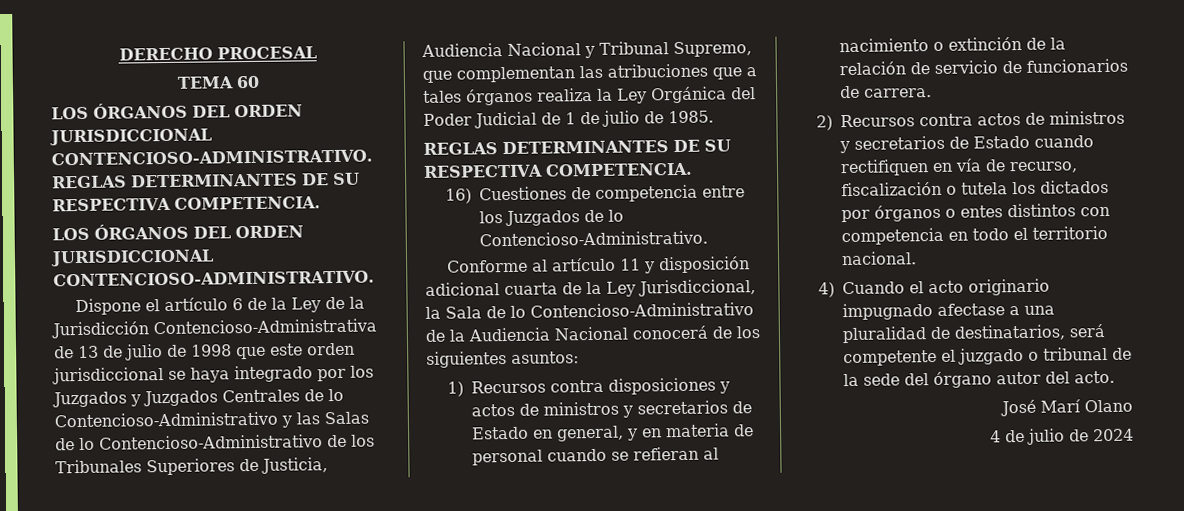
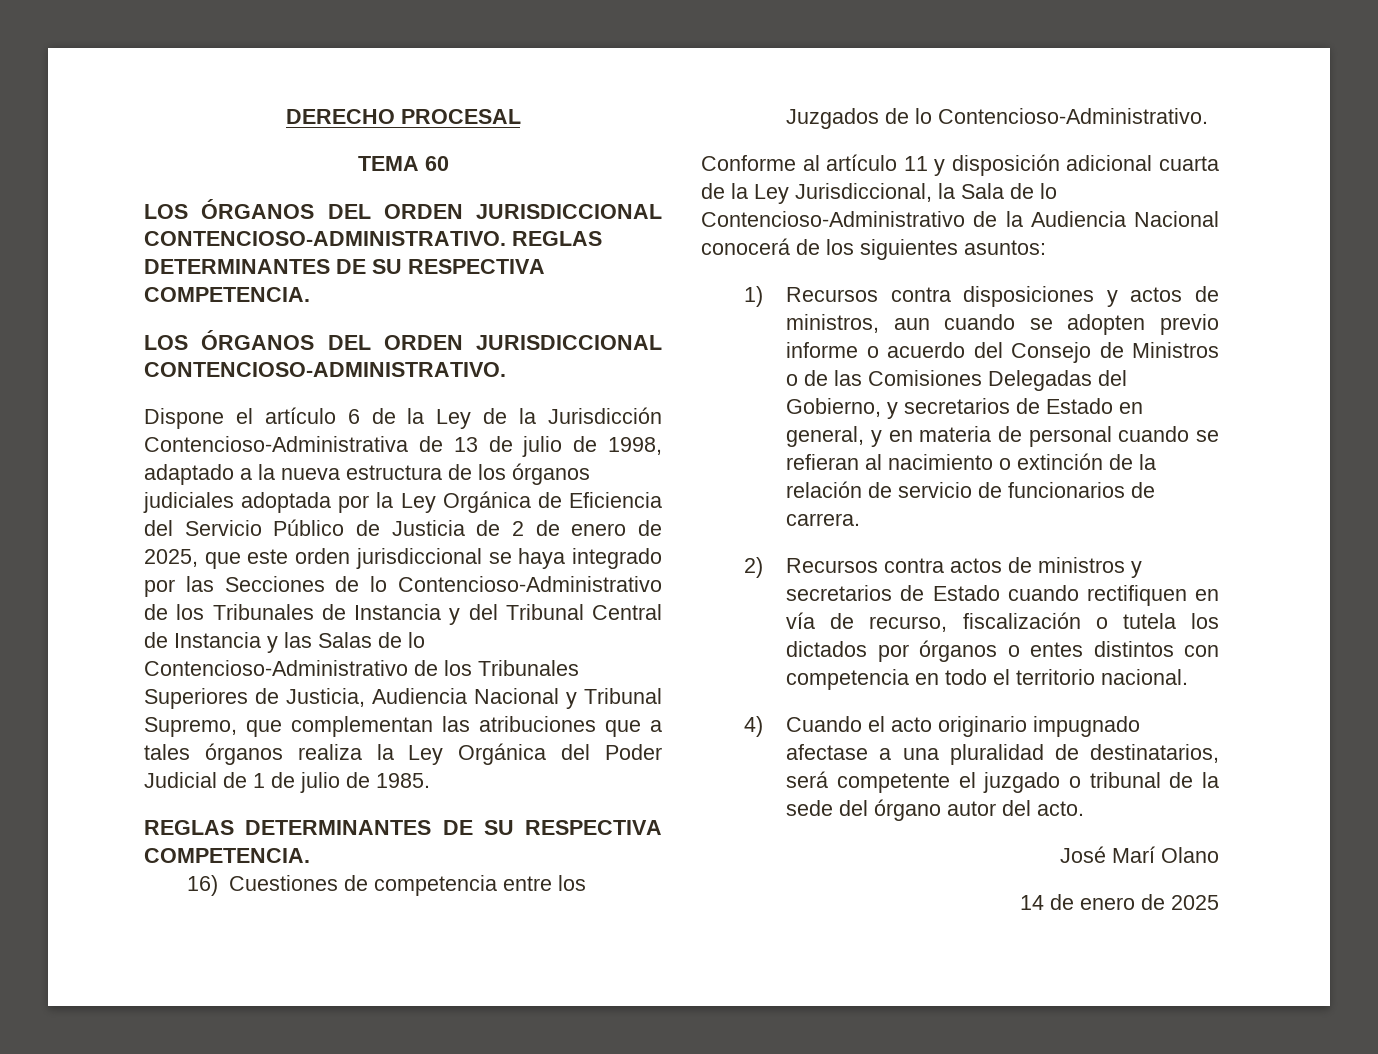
[191,344,232,357] 1998 -> [607,437,662,455] [144,463,590,485] [143,491,662,513] [144,519,662,536] [144,549,198,567] 1998, adaptado a la nueva estructura de los órganos judiciales adoptada por la Ley Orgánica de Eficiencia del Servicio Público de Justicia de 2 de enero de 2025,
[350,365,374,378] [52,388,344,408] [54,411,278,428] los Juzgados y Juzgados Centrales de lo Contencioso-Administrativo -> [185,576,662,592] [144,604,662,625] [144,632,261,648] las Secciones de lo Contencioso-Administrativo de los Tribunales de Instancia y del Tribunal Central de Instancia
[542,401,619,416] ministros -> [786,314,1219,335] [786,342,1219,363] [786,370,1128,391] [786,398,882,417] ministros, aun cuando se adopten previo informe o acuerdo del Consejo de Ministros o de las Comisiones Delegadas del Gobierno,
[990,428,1134,445] 4 de julio de 2024 -> [1020,894,1219,910] 14 de enero de 2025

